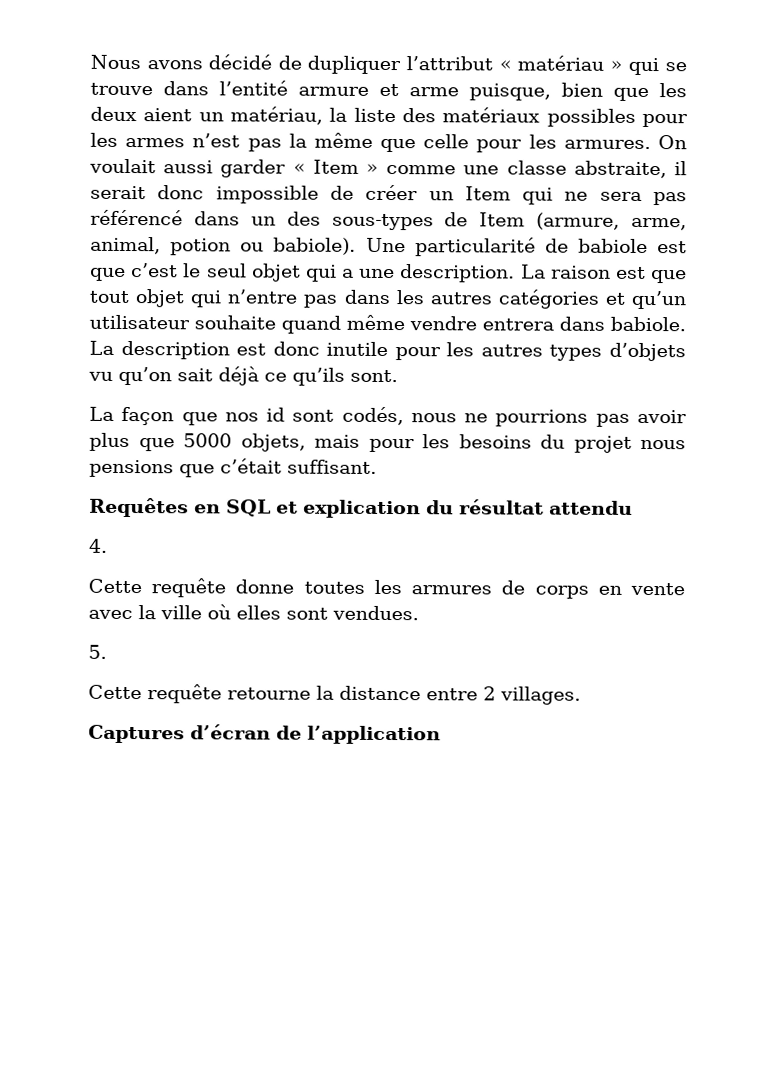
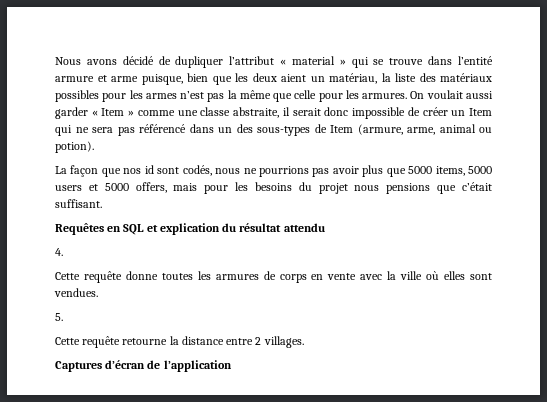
[517,55,605,71] matériau -> [291,56,335,65] material
[90,236,687,257] [90,263,687,284] [89,289,687,310] [89,314,686,334] [89,340,686,362] [88,366,398,386] animal, potion ou babiole). Une particularité de babiole est que c’est le seul objet qui a une description. La raison est que tout objet qui n’entre pas dans les autres catégories et qu’un utilisateur souhaite quand même vendre entrera dans babiole. La description est donc inutile pour les autres types d’objets vu qu’on sait déjà ce qu’ils sont. -> [439,124,492,133] [55,141,94,153] animal ou potion).
[240,433,306,452] objets, -> [435,166,492,176] [55,182,167,193] items, 5000 users et 5000 offers,

